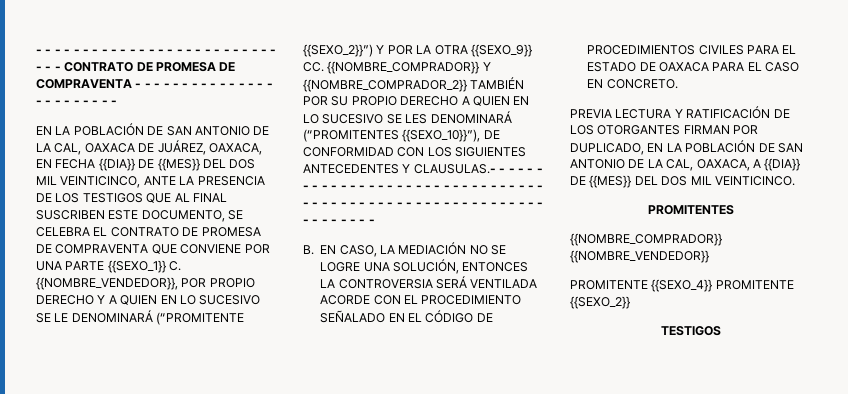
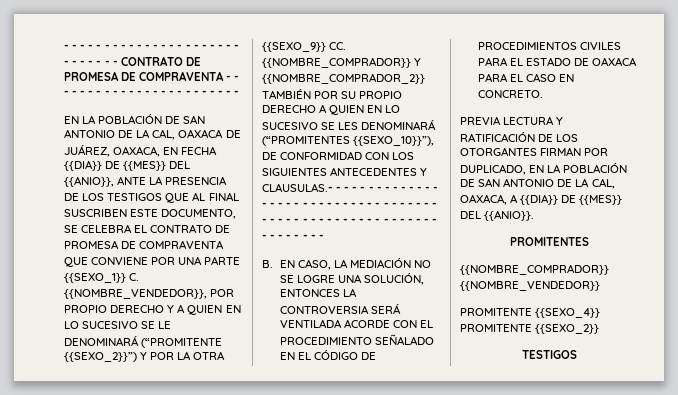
[229,159,256,169] [36,176,141,188] DOS MIL VEINTICINCO, -> [64,176,114,187] {{ANIO}},
[661,176,795,186] DOS MIL VEINTICINCO. -> [484,210,535,221] {{ANIO}}.

